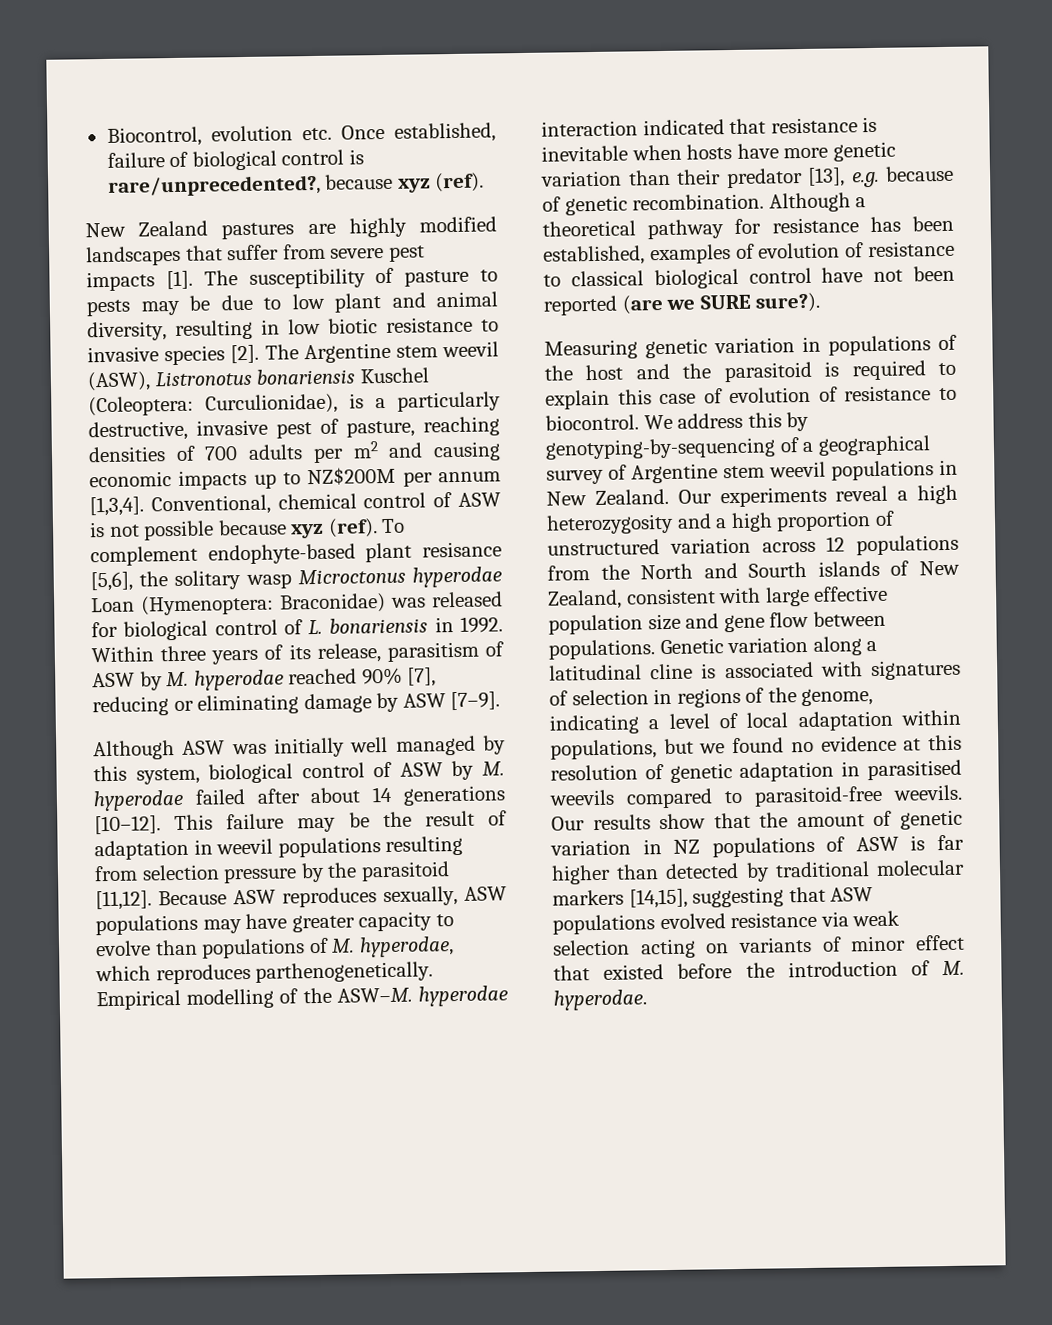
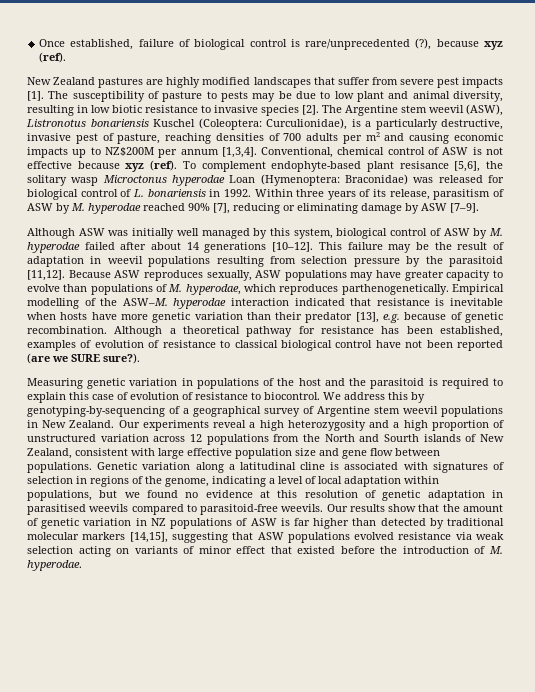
[106,125,332,147] Biocontrol, evolution etc. -> (39, 43) none
[107,174,321,197] rare/unprecedented?, -> [305,38,432,50] rare/unprecedented (?),
[143,520,215,541] possible -> [27,161,72,169] effective

